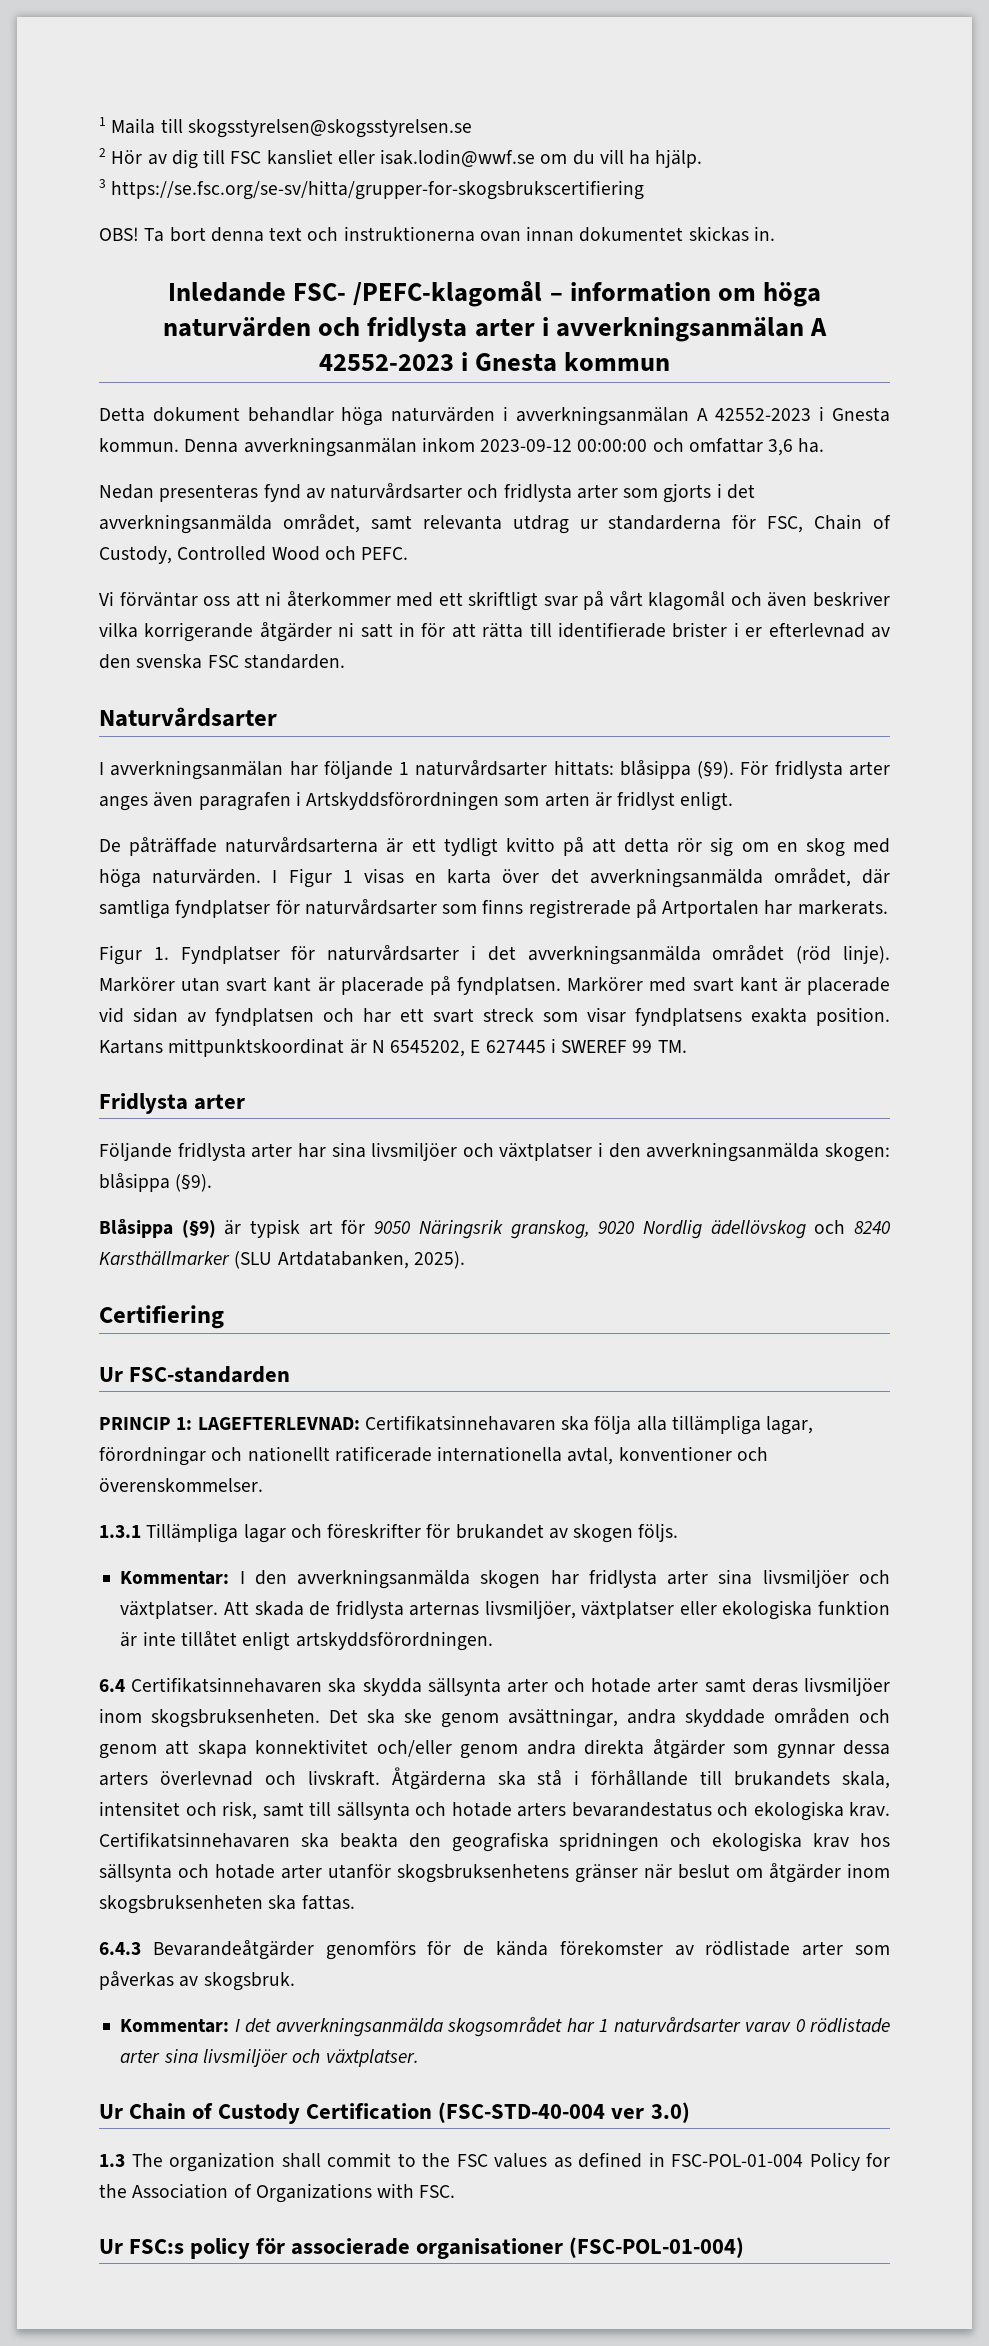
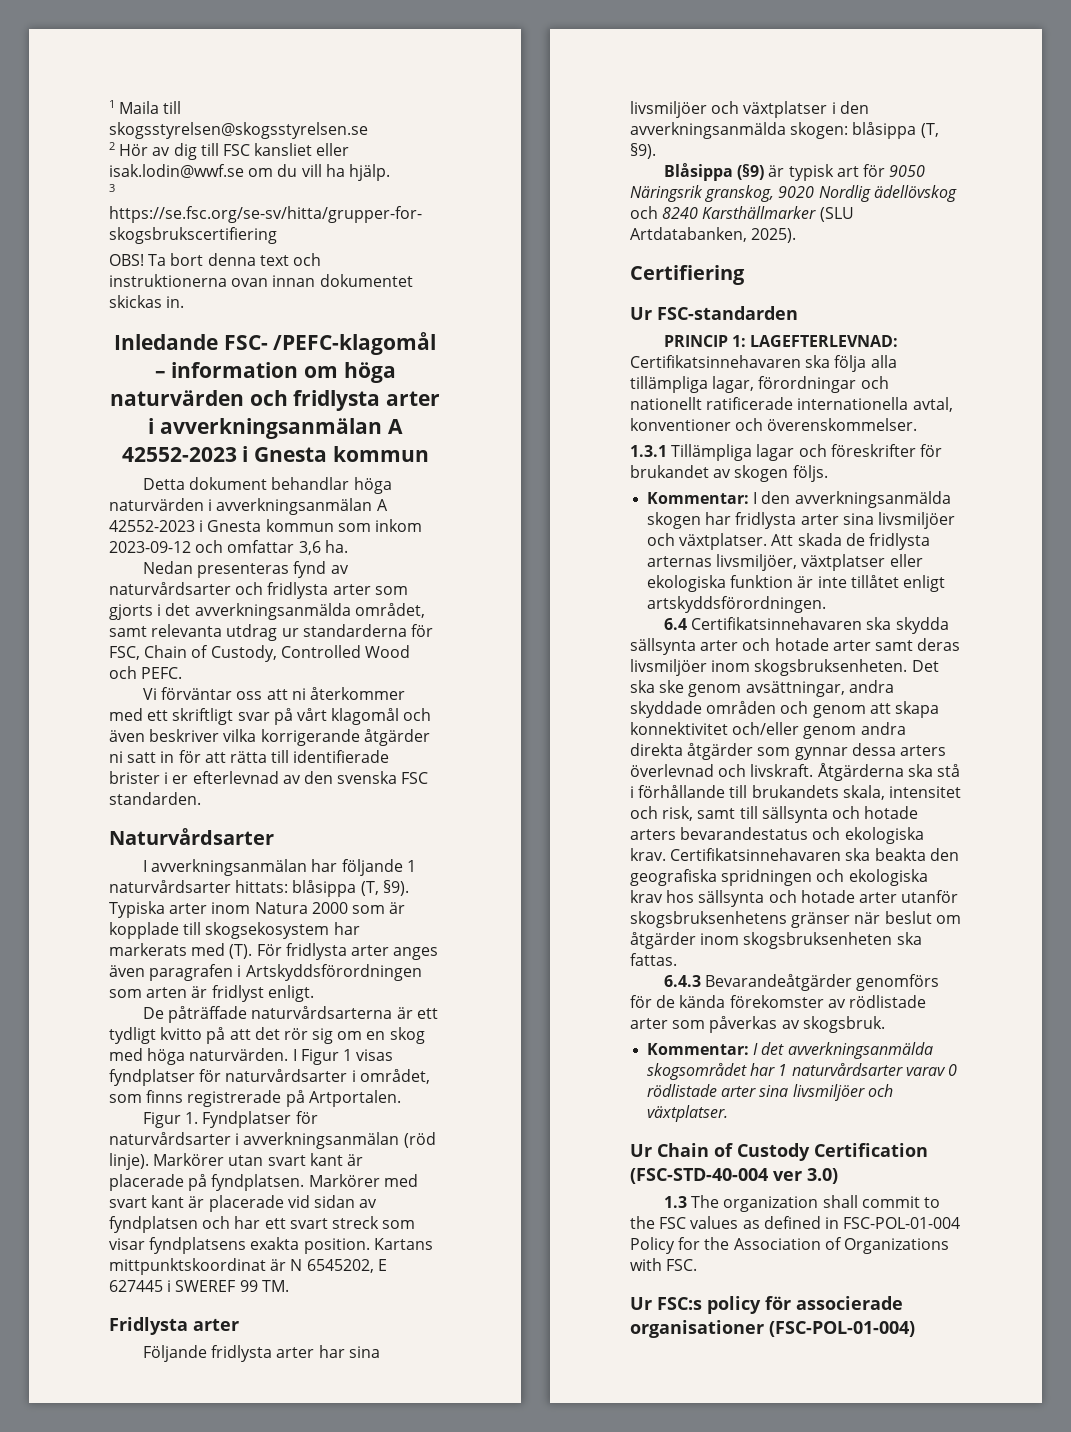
[99,437,417,457] kommun. Denna avverkningsanmälan -> [265,519,371,532] kommun som
[577,439,648,452] 00:00:00 -> (191, 547) none
[697,761,735,779] (§9). -> [360,880,409,896] [109,901,406,918] [109,922,360,939] [109,943,253,959] (T, §9). Typiska arter inom Natura 2000 som är kopplade till skogsekosystem har markerats med (T).
[624,838,670,853] detta -> [254,1027,280,1040] det
[415,868,891,888] [99,899,170,919] en karta över det avverkningsanmälda området, där samtliga -> (394, 1055) none
(437, 907) none -> [351,1069,430,1084] i området,
[662,900,888,918] Artportalen har markerats. -> [308,1090,401,1107] Artportalen.
[487,945,785,965] det avverkningsanmälda området -> [243,1132,400,1149] avverkningsanmälan
[175,1174,213,1192] (§9). -> [920,123,939,138] [630,143,656,159] (T, §9).

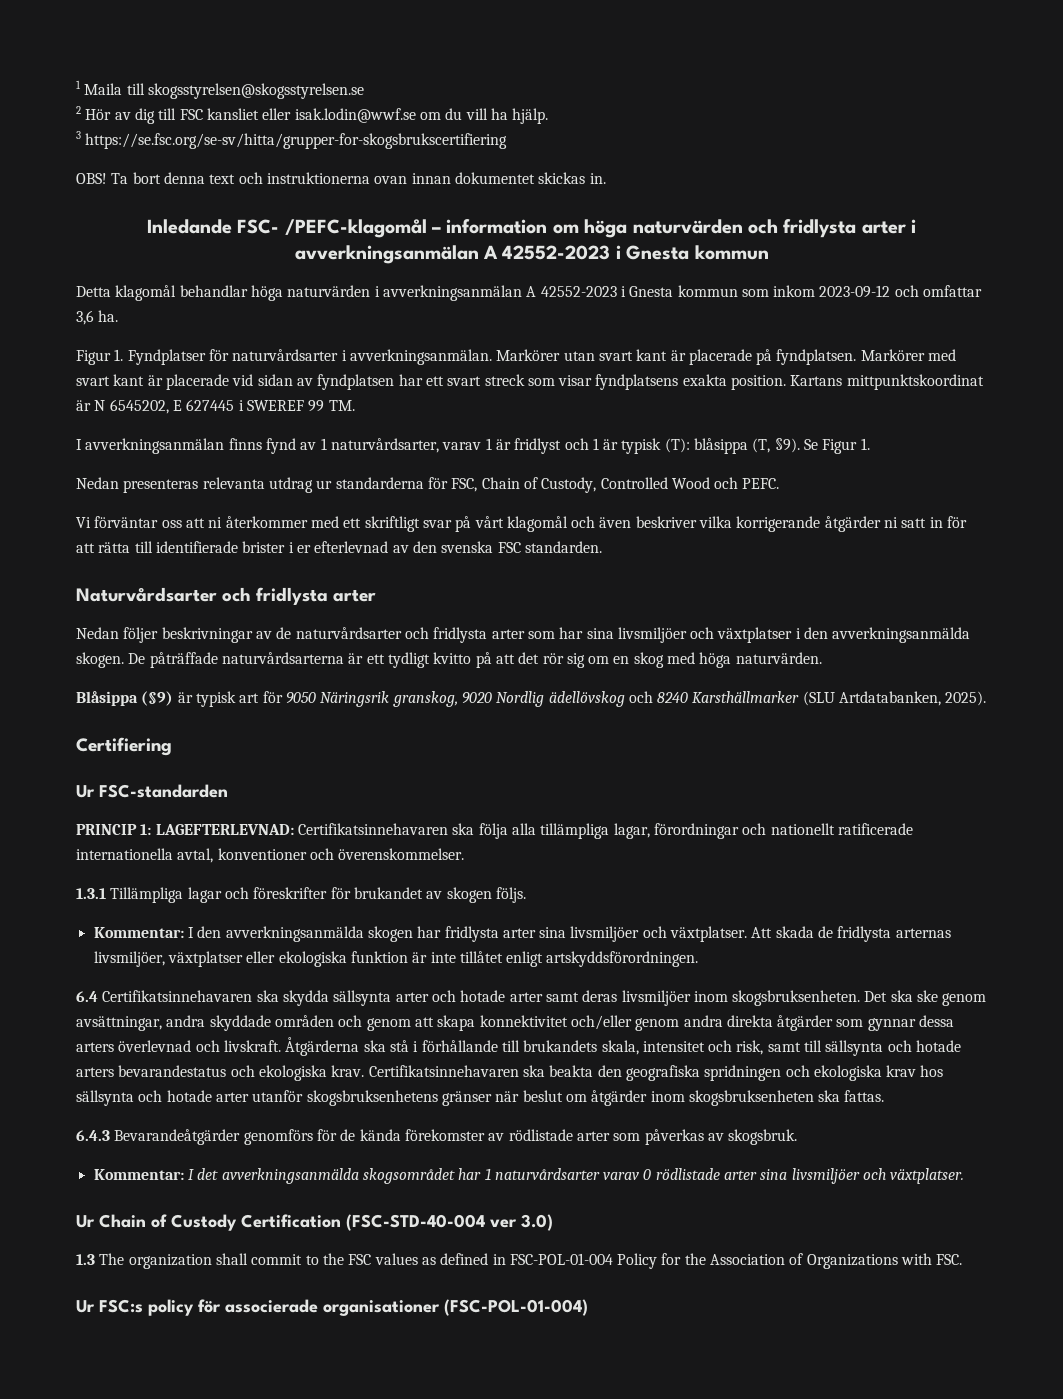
[189,477,268,490] dokument -> [115,285,177,301] klagomål
[143,561,349,578] [109,582,408,599] [109,603,425,620] [109,626,147,637] Nedan presenteras fynd av naturvårdsarter och fridlysta arter som gjorts i det avverkningsanmälda området, samt -> [76,349,957,365] [76,374,984,390] [76,399,355,414] [76,438,870,454] [76,477,199,493] Figur 1. Fyndplatser för naturvårdsarter i avverkningsanmälan. Markörer utan svart kant är placerade på fyndplatsen. Markörer med svart kant är placerade vid sidan av fyndplatsen har ett svart streck som visar fyndplatsens exakta position. Kartans mittpunktskoordinat är N 6545202, E 627445 i SWEREF 99 TM. // I avverkningsanmälan finns fynd av 1 naturvårdsarter, varav 1 är fridlyst och 1 är typisk (T): blåsippa (T, §9). Se Figur 1. // Nedan presenteras
[143,859,416,876] [109,880,409,897] [109,901,406,918] [109,922,360,939] [109,943,439,960] [109,964,422,981] [109,985,314,1002] // I avverkningsanmälan har följande 1 naturvårdsarter hittats: blåsippa (T, §9). Typiska arter inom Natura 2000 som är kopplade till skogsekosystem har markerats med (T). För fridlysta arter anges även paragrafen i Artskyddsförordningen som arten är fridlyst enligt. // -> [222,587,377,605] [76,627,971,643] [76,652,124,668] och fridlysta arter // Nedan följer beskrivningar av de naturvårdsarter och fridlysta arter som har sina livsmiljöer och växtplatser i den avverkningsanmälda skogen.
[292,1049,394,1065] [109,1069,430,1086] [109,1090,401,1107] [143,1111,318,1128] [109,1132,436,1149] [109,1153,363,1170] [109,1174,418,1191] [109,1195,378,1212] [109,1216,416,1233] [109,1237,433,1254] [109,1258,387,1275] [109,1280,289,1292] [109,1317,239,1335] [143,1345,380,1362] [630,101,869,118] [630,122,939,139] [630,143,656,159] I Figur 1 visas fyndplatser för naturvårdsarter i området, som finns registrerade på Artportalen. // Figur 1. Fyndplatser för naturvårdsarter i avverkningsanmälan (röd linje). Markörer utan svart kant är placerade på fyndplatsen. Markörer med svart kant är placerade vid sidan av fyndplatsen och har ett svart streck som visar fyndplatsens exakta position. Kartans mittpunktskoordinat är N 6545202, E 627445 i SWEREF 99 TM. // Fridlysta arter // Följande fridlysta arter har sina livsmiljöer och växtplatser i den avverkningsanmälda skogen: blåsippa (T, §9). -> (822, 658) none

